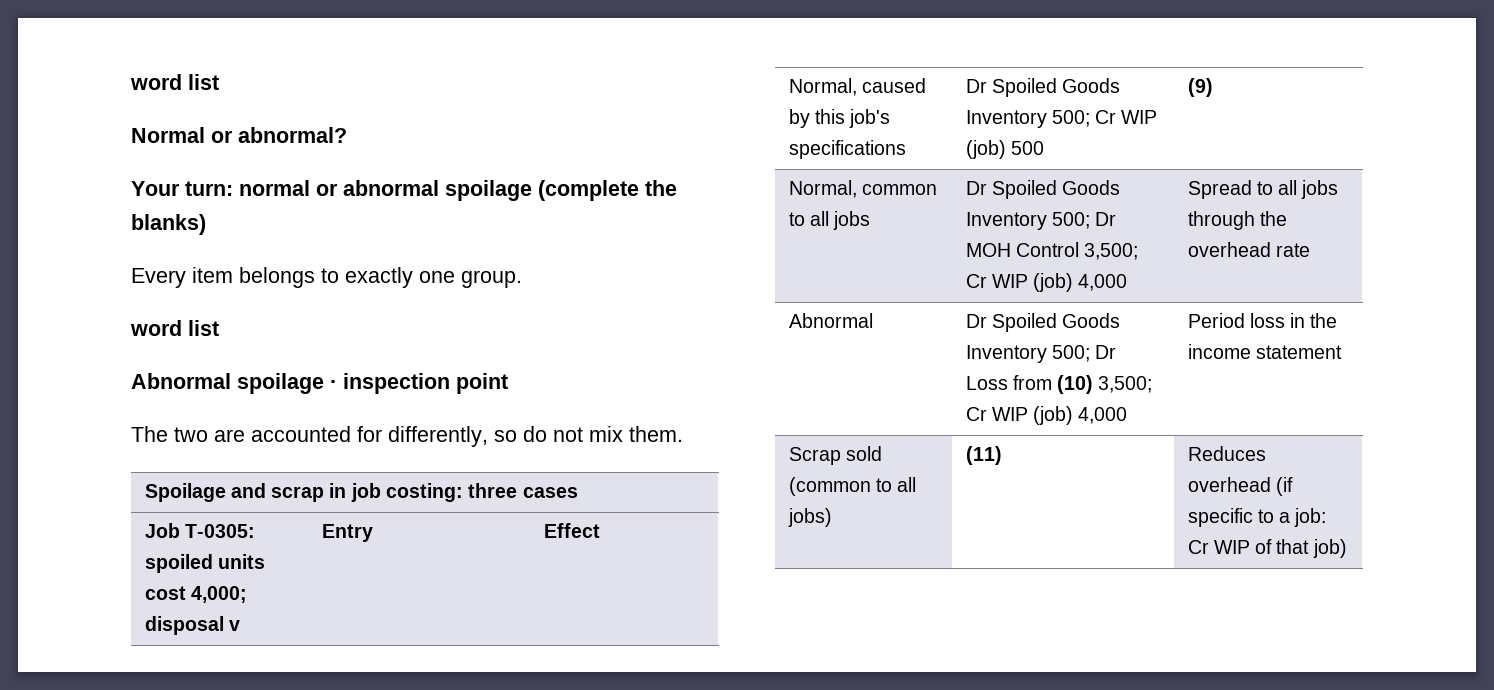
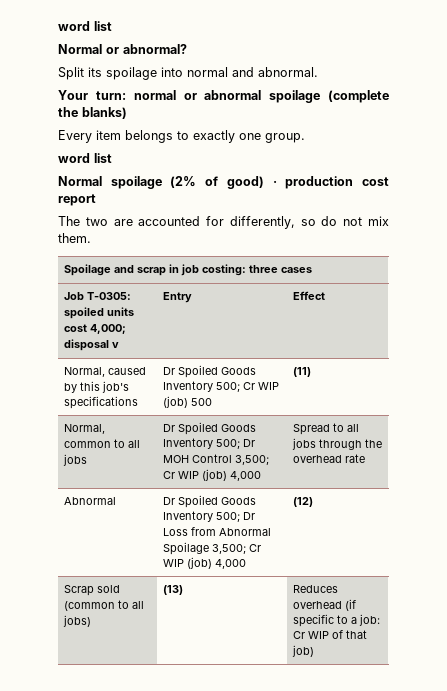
(347, 135) none -> [58,67,318,80] // Split its spoilage into normal and abnormal.
[131,373,508,394] Abnormal spoilage · inspection point -> [58,176,390,189] [58,194,96,206] Normal spoilage (2% of good) · production cost report
[1187,78,1213,97] (9) -> [293,367,312,377] (11)
[1057,375,1153,394] [965,406,1128,425] [1187,313,1338,328] [1187,344,1342,359] (10) 3,500; Cr WIP (job) 4,000 | Period loss in the income statement -> [219,528,272,536] [163,542,262,555] [163,557,247,569] [293,497,314,507] Abnormal Spoilage 3,500; Cr WIP (job) 4,000 | (12)
[965,446,1002,465] (11) -> [163,585,184,595] (13)

